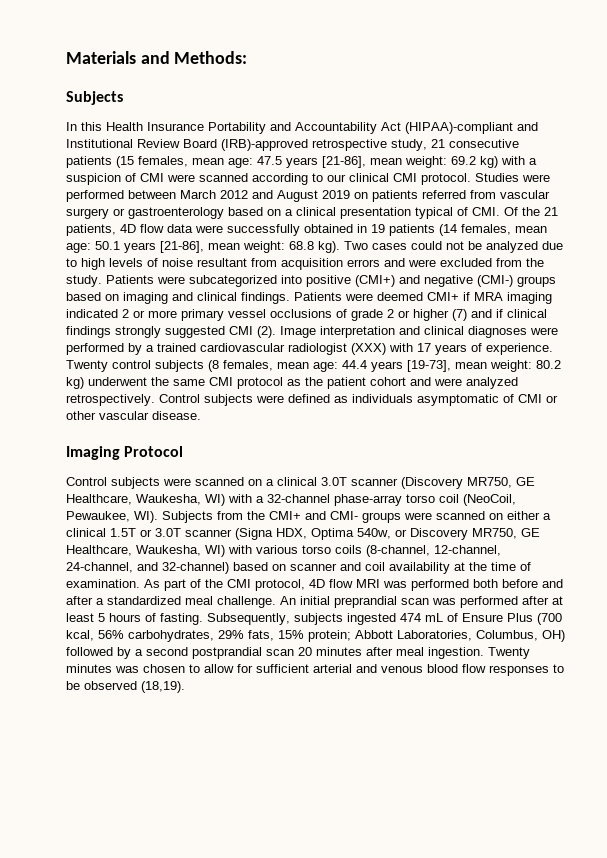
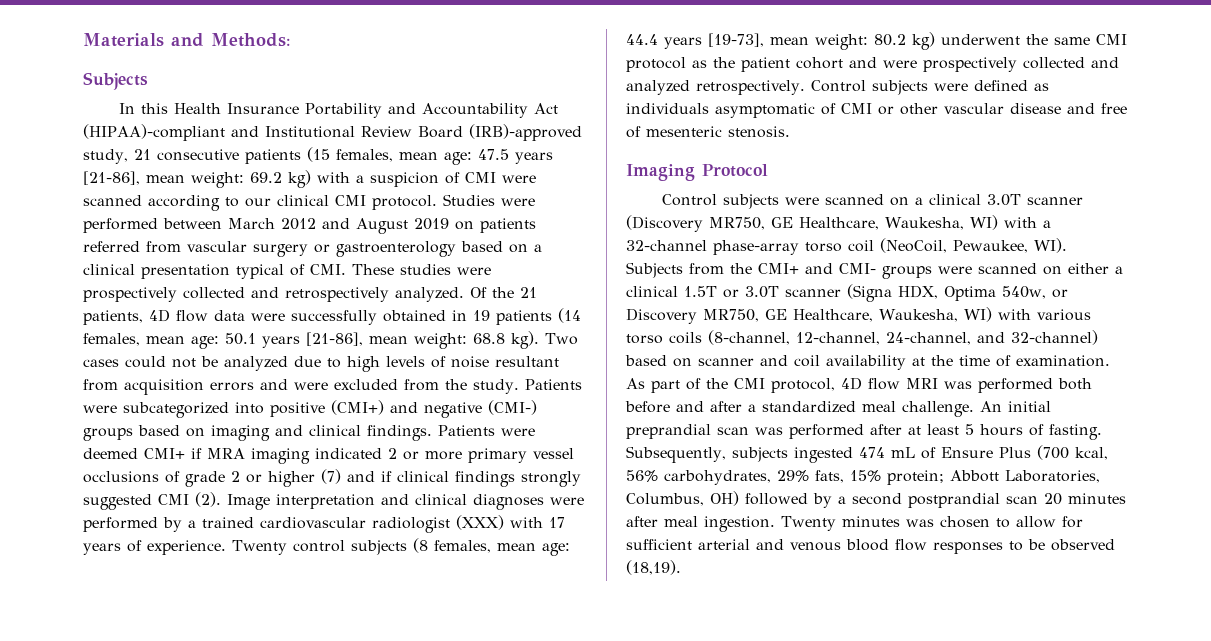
[312,139,387,151] retrospective -> (582, 132) none
(500, 211) none -> [352,264,491,275] [83,287,464,302] These studies were prospectively collected and retrospectively analyzed.
(462, 382) none -> [923,57,1119,72] prospectively collected and
[152,411,201,420] disease. -> [1010,103,1127,114] [626,126,790,138] disease and free of mesenteric stenosis.

